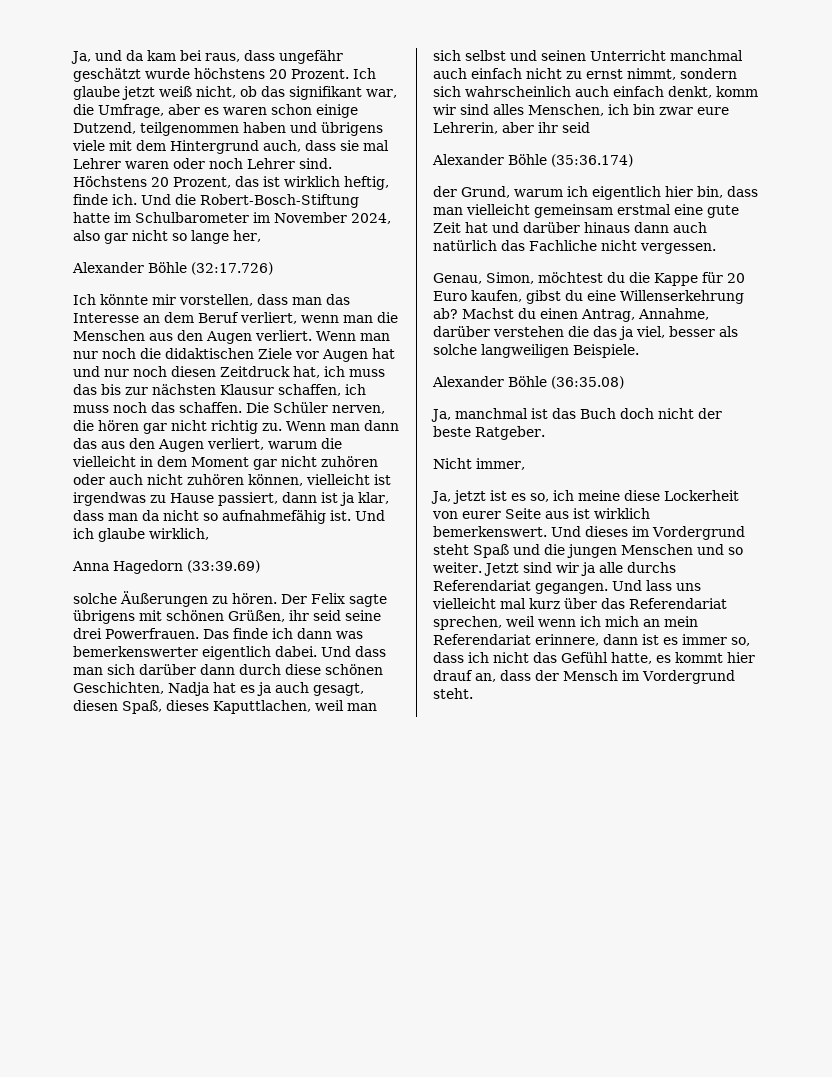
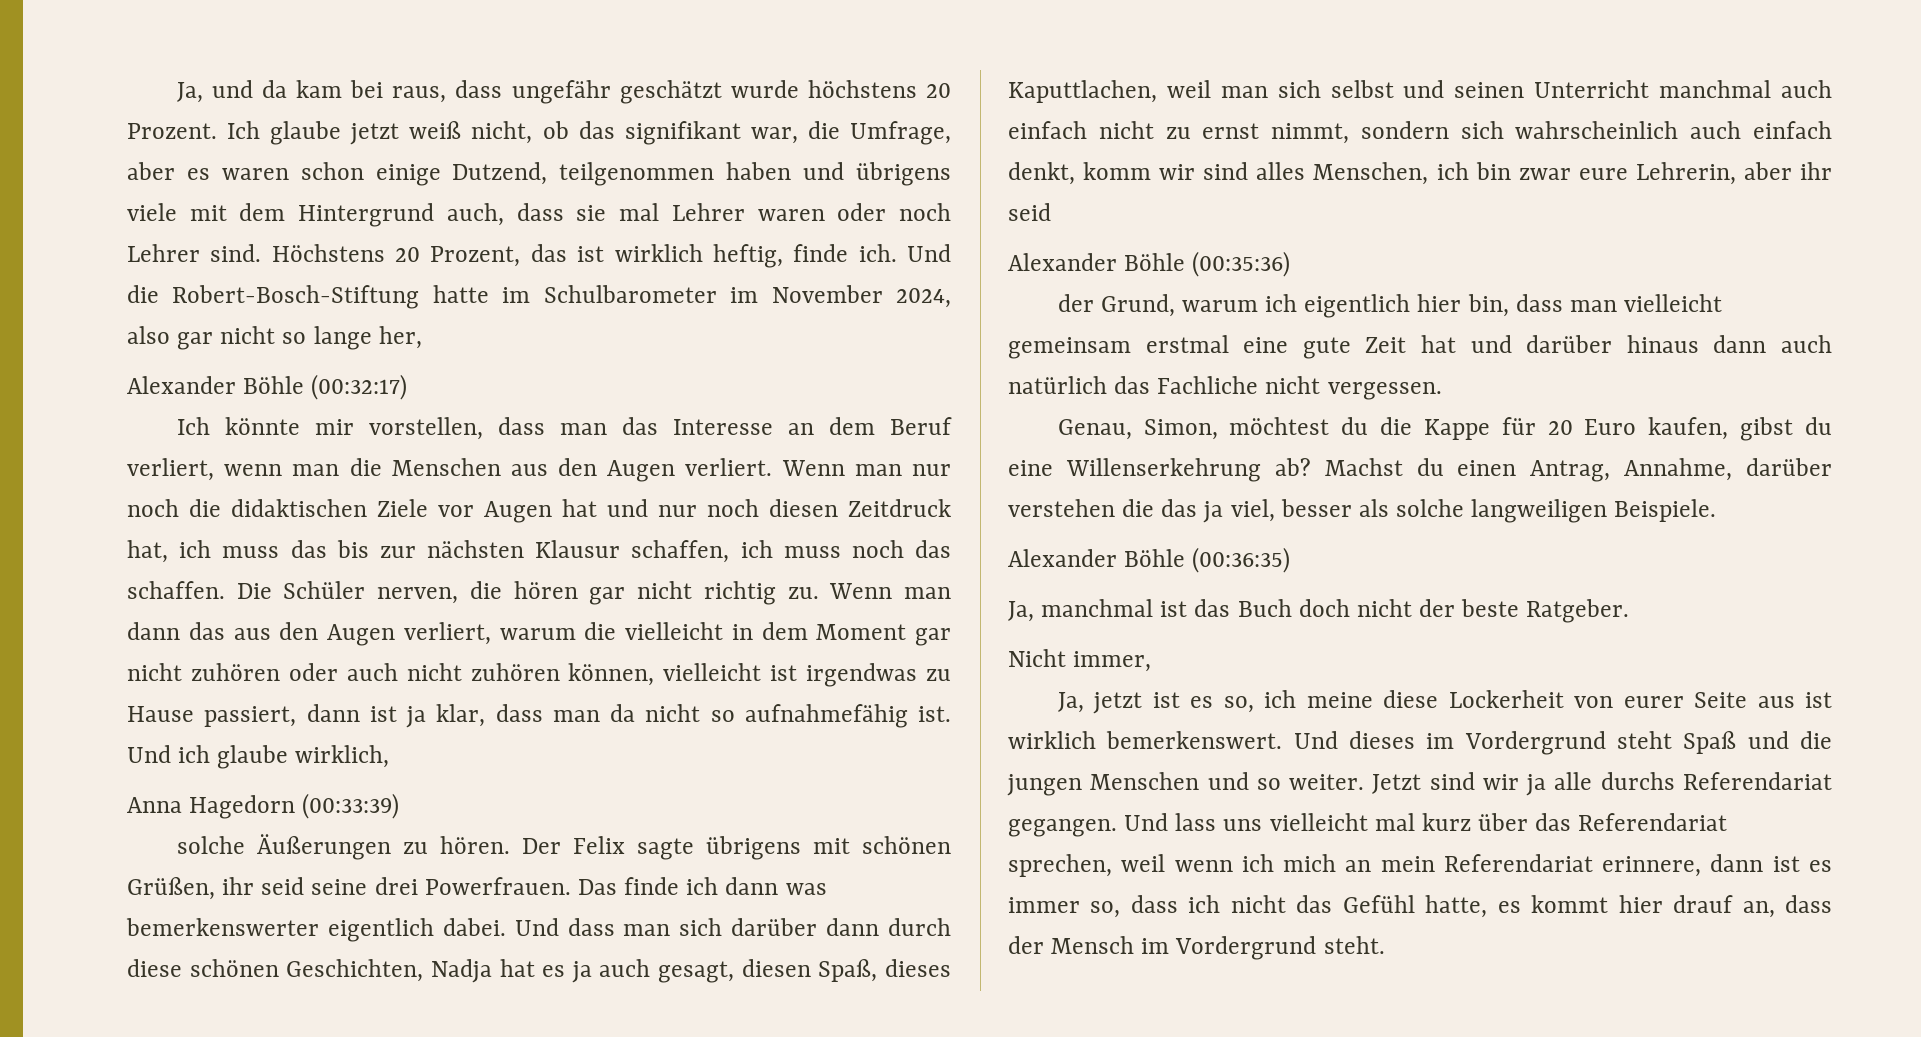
[191,262,273,275] (32:17.726) -> [311,374,408,400] (00:32:17)
[187,560,260,573] (33:39.69) -> [302,793,400,819] (00:33:39)
[551,154,633,167] (35:36.174) -> [1192,251,1291,277] (00:35:36)
[551,376,624,389] (36:35.08) -> [1192,547,1291,573] (00:36:35)

